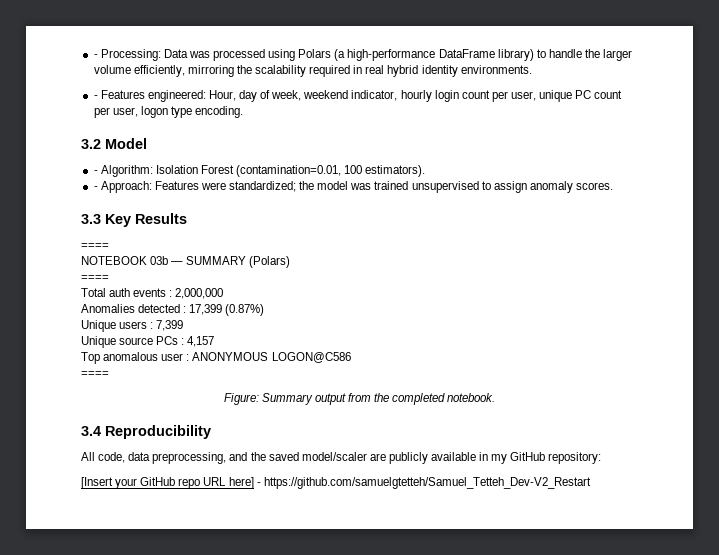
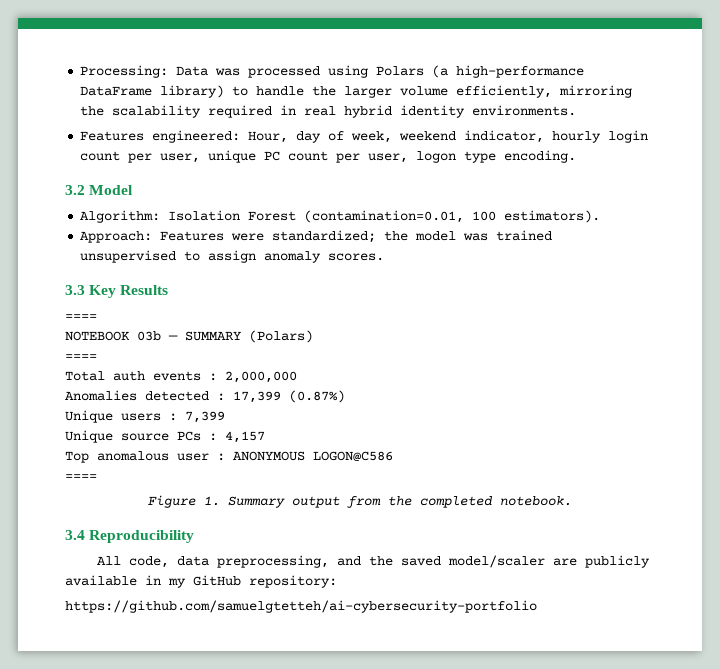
[93,54,98,58] - -> (80, 71) none
[93,95,98,99] - -> (577, 110) none
[93,170,98,174] - -> (134, 190) none
[93,186,98,190] - -> (601, 216) none
[223,393,259,405] Figure: -> [148,495,220,508] Figure 1.
[81,477,591,489] [Insert your GitHub repo URL here] - https://github.com/samuelgtetteh/Samuel_Tetteh_Dev-V2_Restart -> [65,600,537,613] https://github.com/samuelgtetteh/ai-cybersecurity-portfolio

